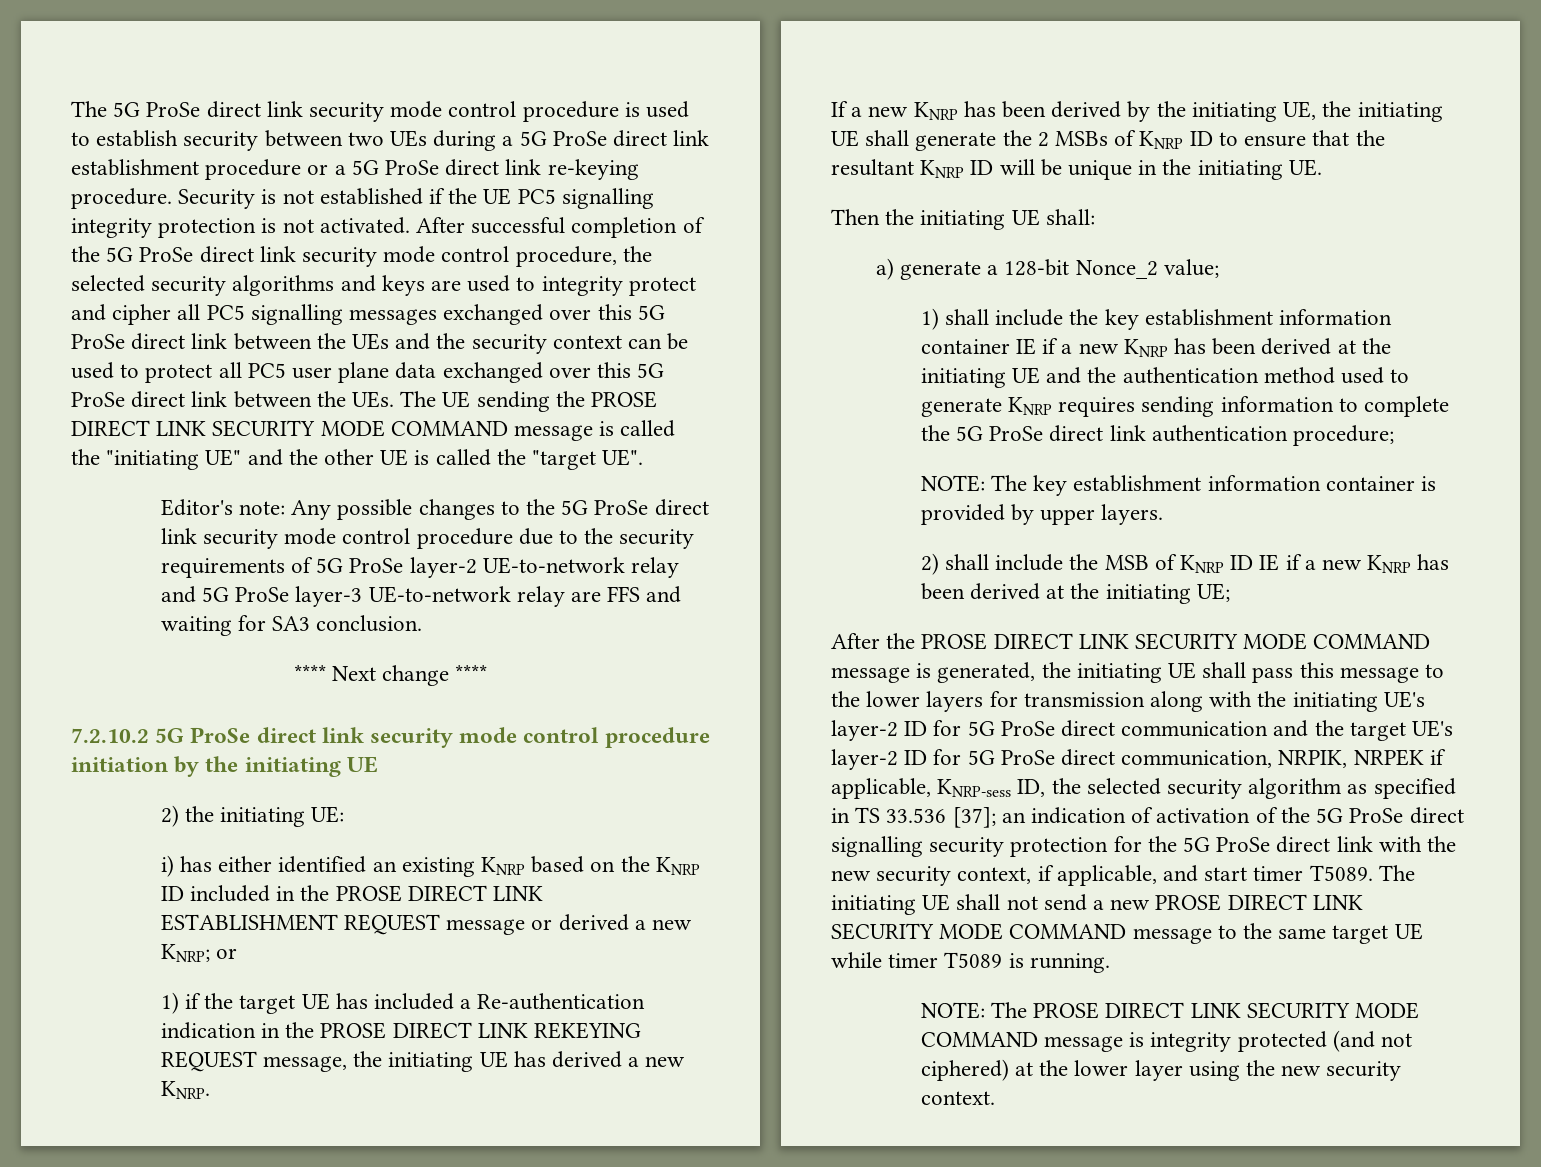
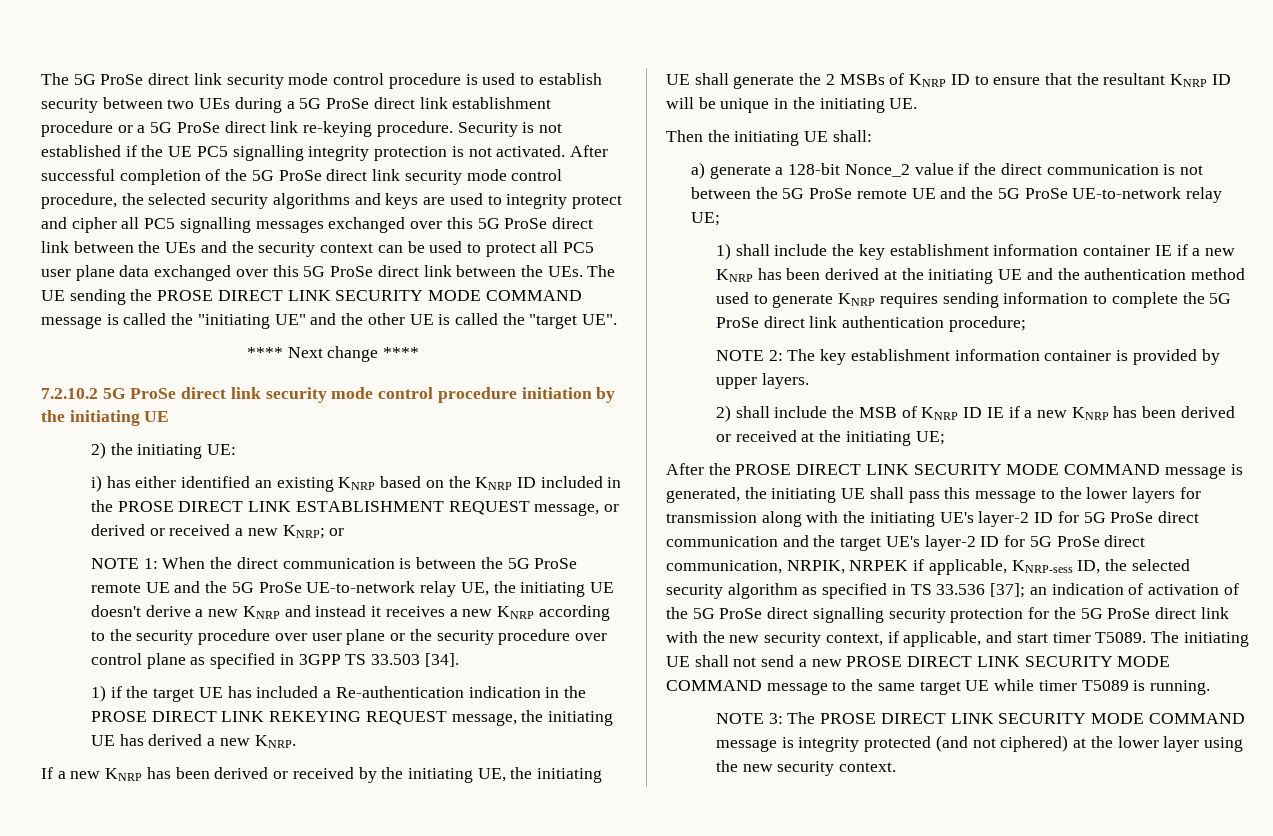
[160,499,709,520] [160,528,695,549] [160,557,679,578] [160,586,682,607] [160,615,423,636] // Editor's note: Any possible changes to the 5G ProSe direct link security mode control procedure due to the security requirements of 5G ProSe layer-2 UE-to-network relay and 5G ProSe layer-3 UE-to-network relay are FFS and waiting for SA3 conclusion. -> (618, 319) none
[446,919,526,935] message -> [534,503,600,516] message,
(629, 922) none -> [149,524,231,536] or received
(237, 953) none -> [91,557,578,569] [91,581,615,597] [91,605,610,621] [91,629,608,645] [91,653,459,669] // NOTE 1: When the direct communication is between the 5G ProSe remote UE and the 5G ProSe UE-to-network relay UE, the initiating UE doesn't derive a new KNRP and instead it receives a new KNRP according to the security procedure over user plane or the security procedure over control plane as specified in 3GPP TS 33.503 [34].
(1122, 109) none -> [273,767,354,779] or received
[1163,259,1219,278] value; -> [914,163,1203,175] [691,187,1222,203] [691,212,721,226] value if the direct communication is not between the 5G ProSe remote UE and the 5G ProSe UE-to-network relay UE;
[920,475,985,492] NOTE: -> [716,350,783,361] NOTE 2:
(1040, 591) none -> [716,430,797,442] or received
[920,1002,985,1019] NOTE: -> [716,713,783,724] NOTE 3:

